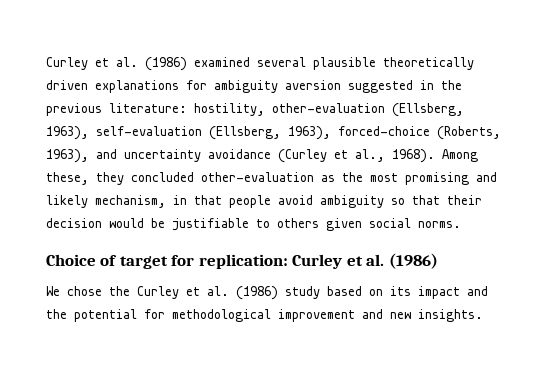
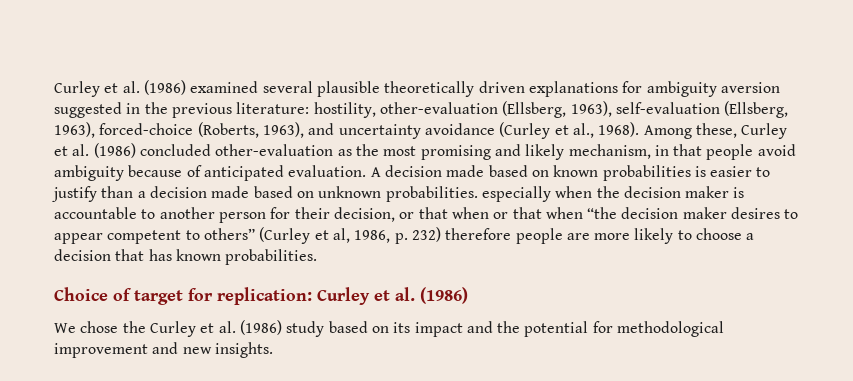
[96,172,124,185] they -> [741,123,788,139] [54,143,136,158] Curley et al. (1986)
[391,195,482,205] [46,218,461,231] so that their decision would be justifiable to others given social norms. -> [128,165,771,181] [52,186,745,202] [54,207,799,223] [54,227,755,244] [54,249,318,265] because of anticipated evaluation. A decision made based on known probabilities is easier to justify than a decision made based on unknown probabilities. especially when the decision maker is accountable to another person for their decision, or that when or that when “the decision maker desires to appear competent to others” (Curley et al, 1986, p. 232) therefore people are more likely to choose a decision that has known probabilities.

